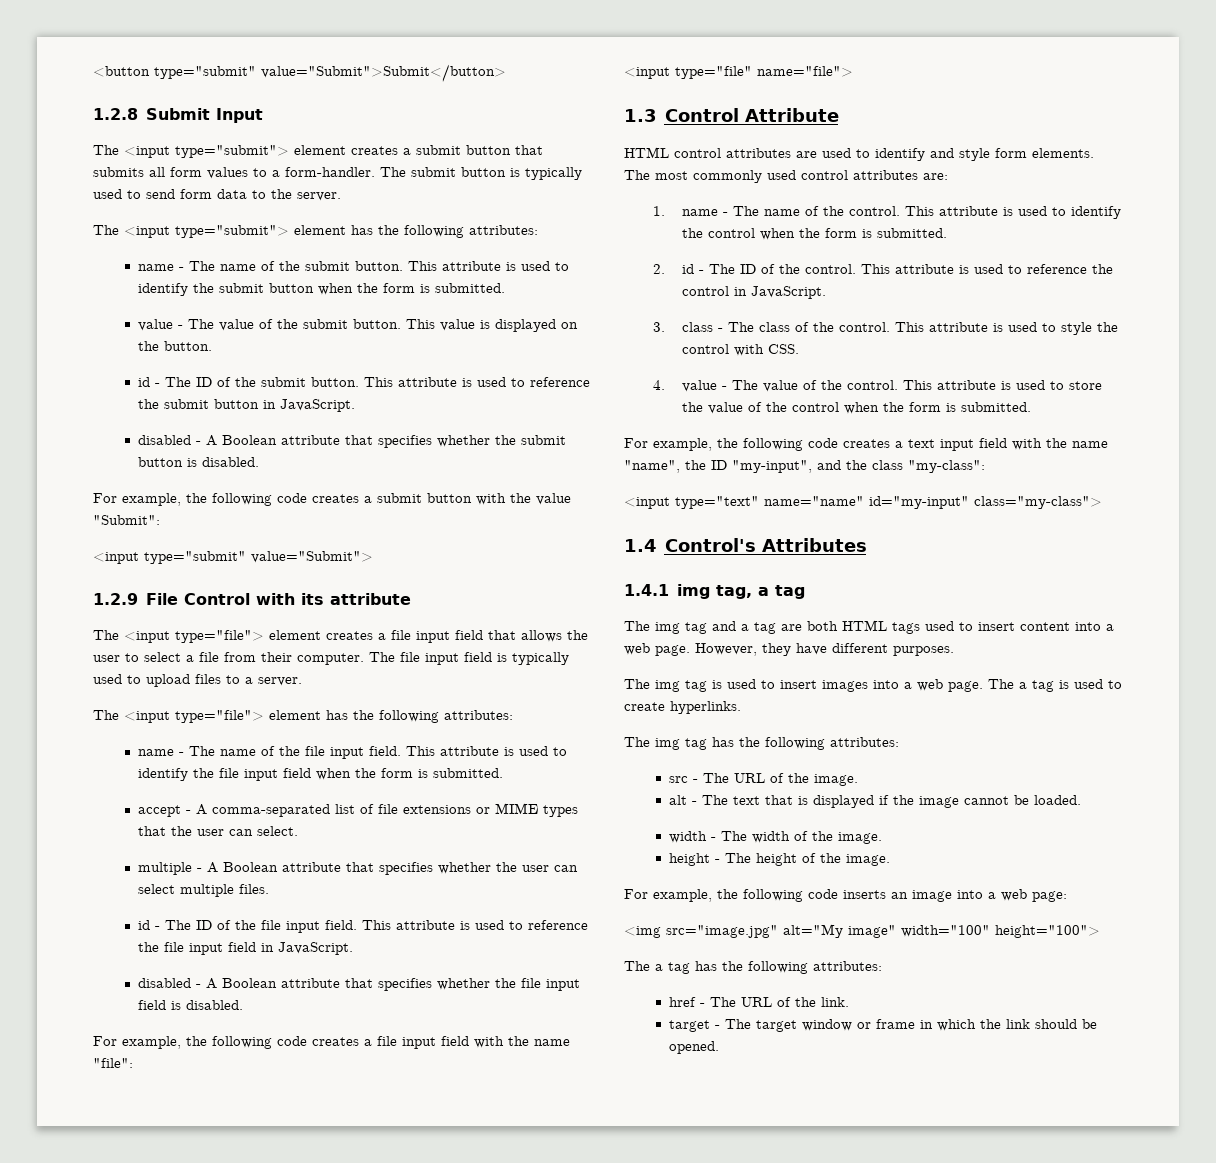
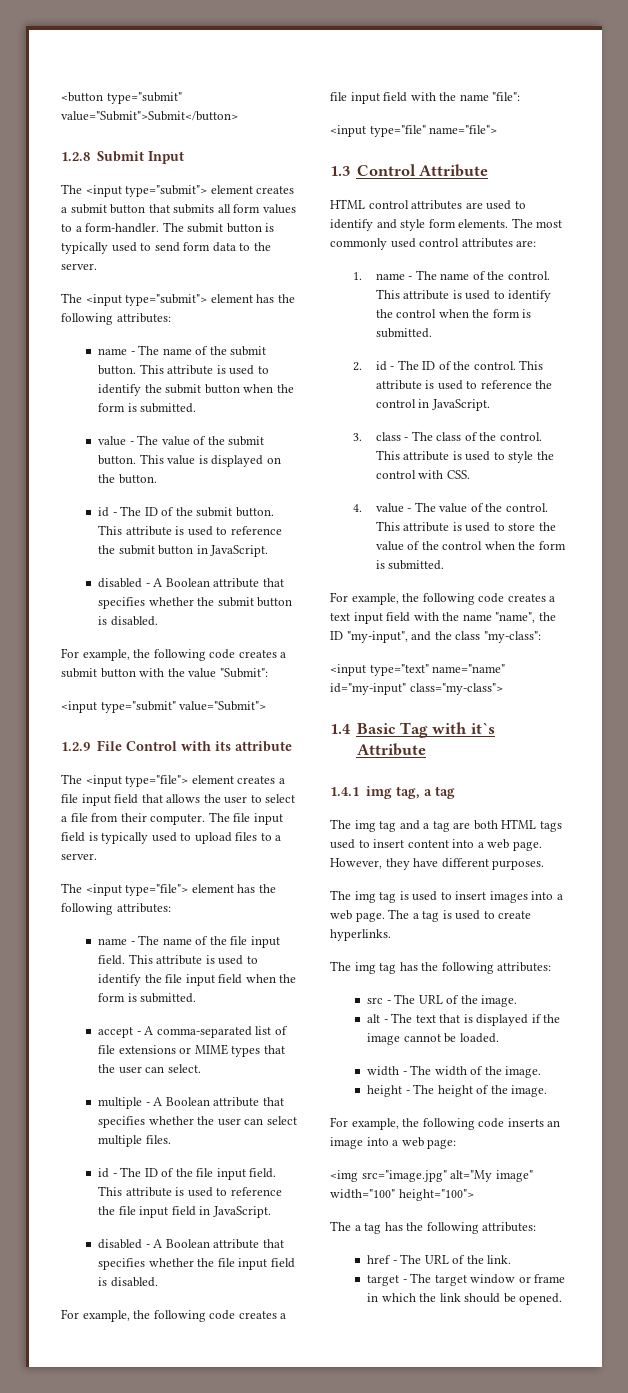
[664,538,867,552] Control's Attributes -> [356,722,495,738] [356,743,426,756] Basic Tag with it`s Attribute

